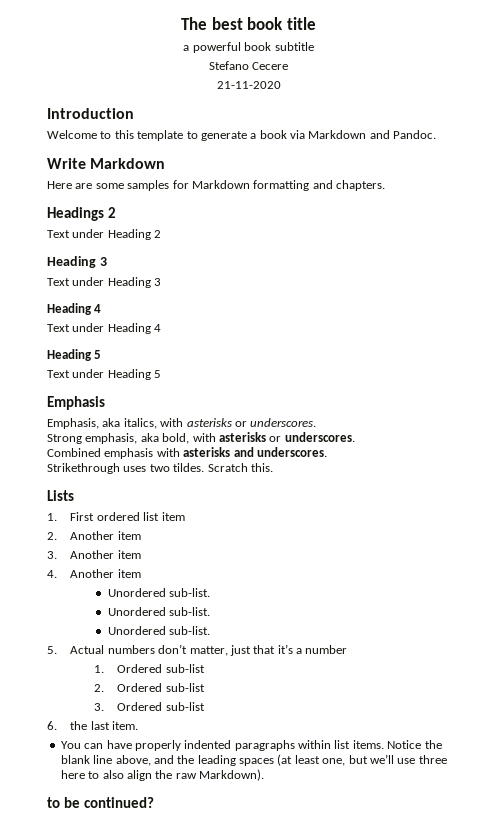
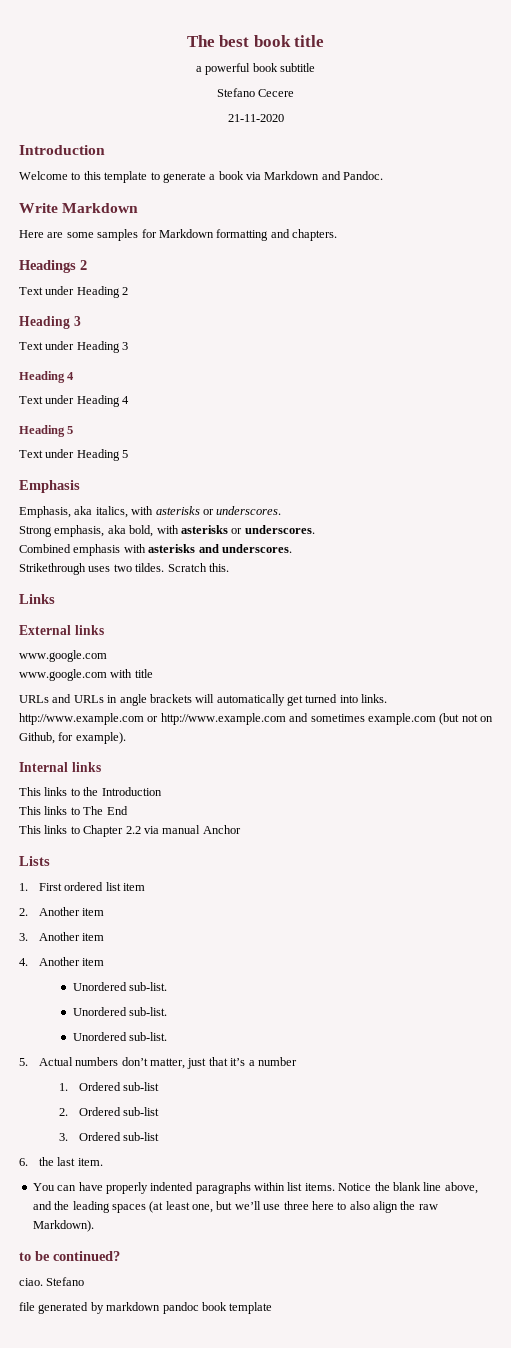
(273, 467) none -> [19,594,55,604] [19,625,104,635] [19,650,107,662] [19,669,153,681] [19,694,388,706] [19,713,493,725] [19,732,126,744] [19,762,101,772] [19,787,162,796] [19,806,128,815] [19,825,241,837] // Links // External links // www.google.com // www.google.com with title // URLs and URLs in angle brackets will automatically get turned into links. http://www.example.com or http://www.example.com and sometimes example.com (but not on Github, for example). // Internal links // This links to the Introduction // This links to The End // This links to Chapter 2.2 via manual Anchor
(154, 802) none -> [19,1277,85,1286] [19,1302,273,1314] // ciao. Stefano // file generated by markdown pandoc book template

